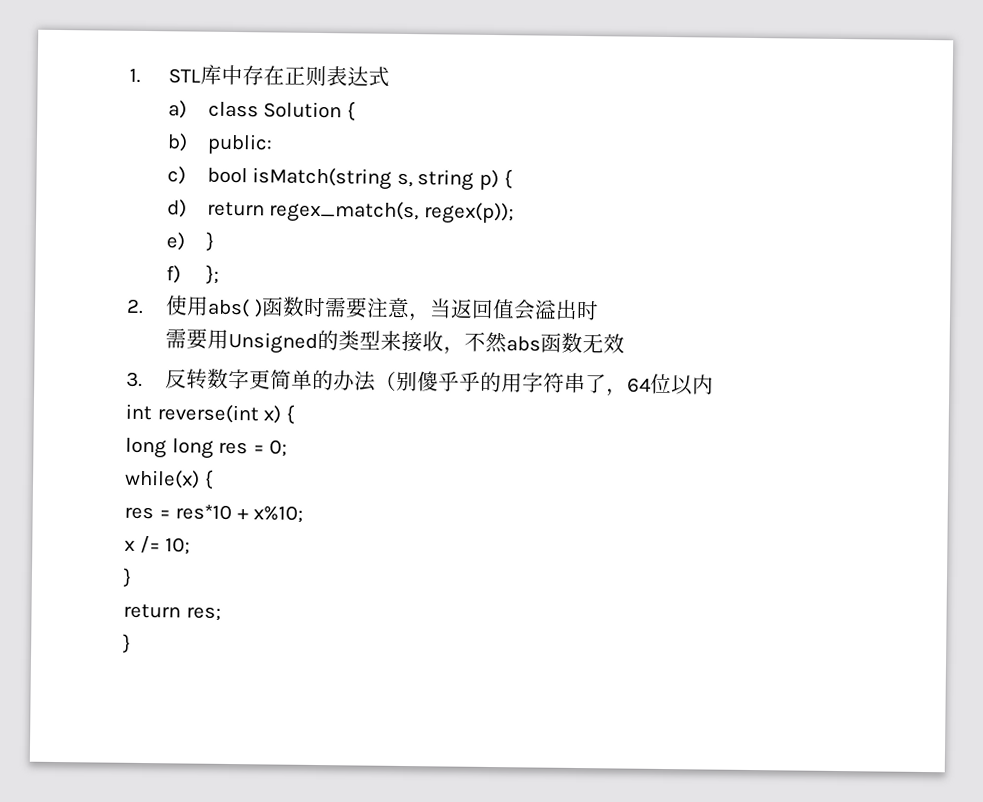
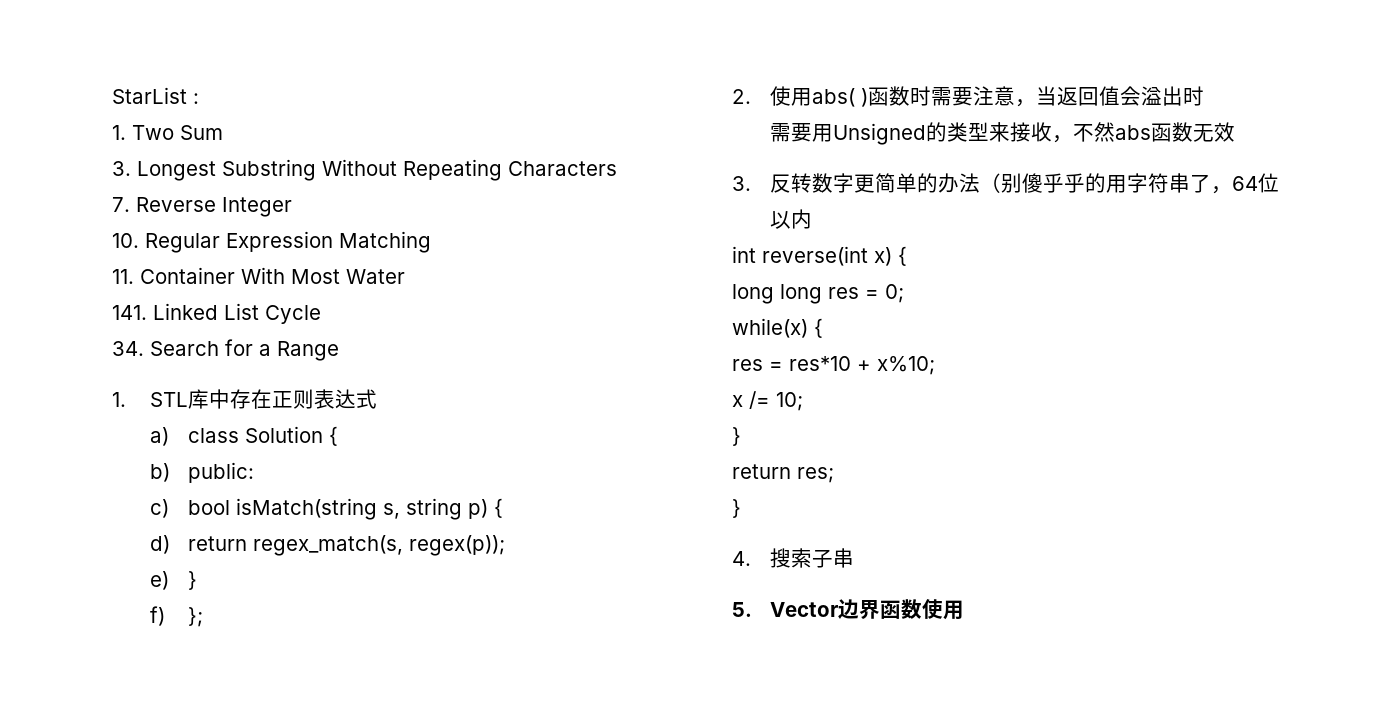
(129, 75) none -> [112,87,199,104] [112,125,223,140] [112,159,617,181] [112,197,292,217] [112,231,431,253] [112,267,405,284] [112,303,321,324] [112,339,339,361] StarList : // 1. Two Sum // 3. Longest Substring Without Repeating Characters // 7. Reverse Integer // 10. Regular Expression Matching // 11. Container With Most Water // 141. Linked List Cycle // 34. Search for a Range //
(131, 643) none -> [732,548,855,568] [732,599,965,620] // 4.搜索子串 // 5. Vector边界函数使用

